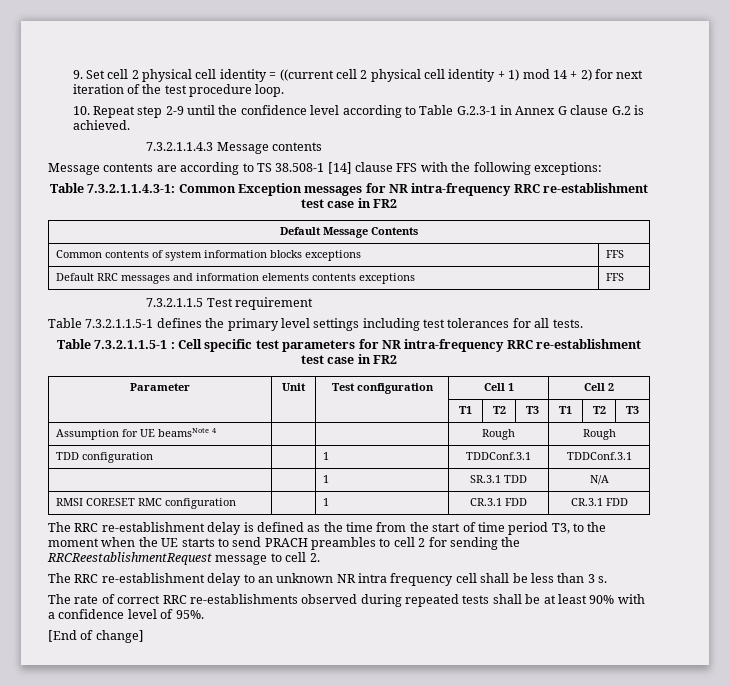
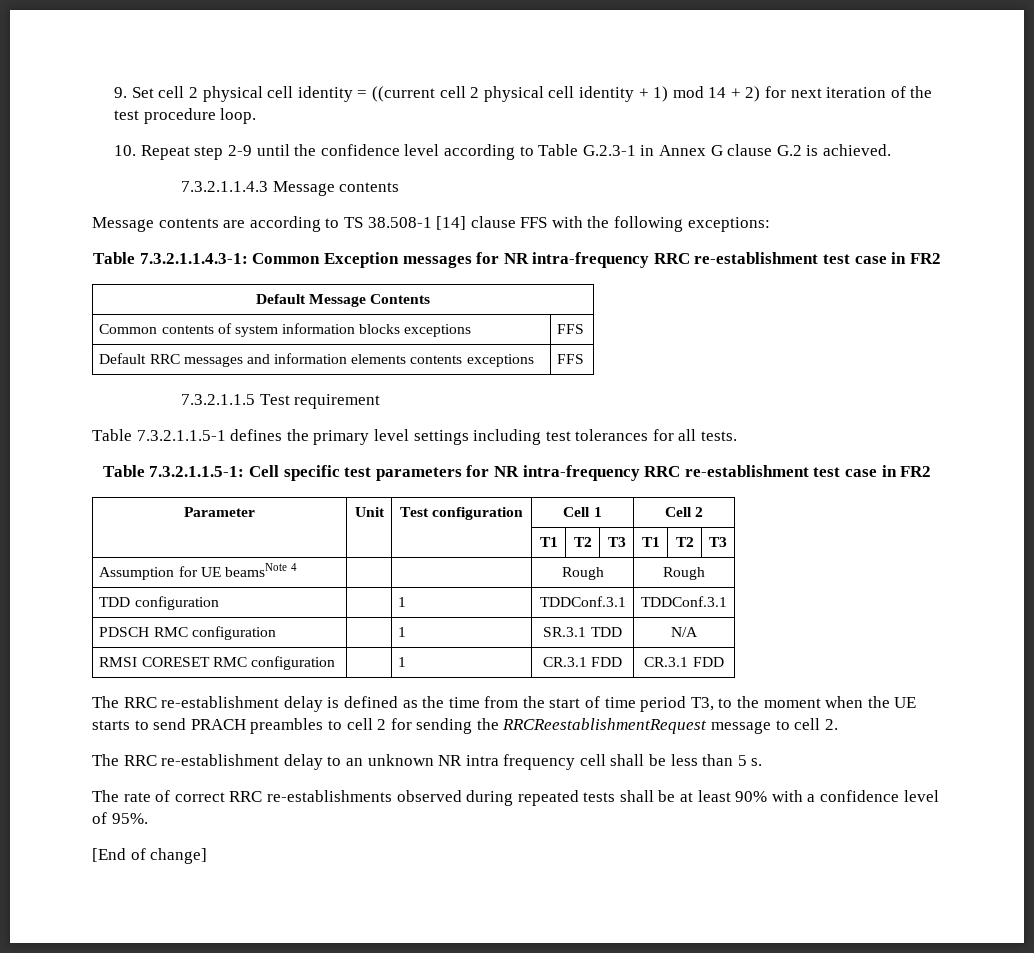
[94,340,175,349] 7.3.2.1.1.5-1 : -> [149,466,245,477] 7.3.2.1.1.5-1:
(632, 456) none -> [99,626,276,640] PDSCH RMC configuration
[587,574,595,583] 3 -> [737,755,747,766] 5

